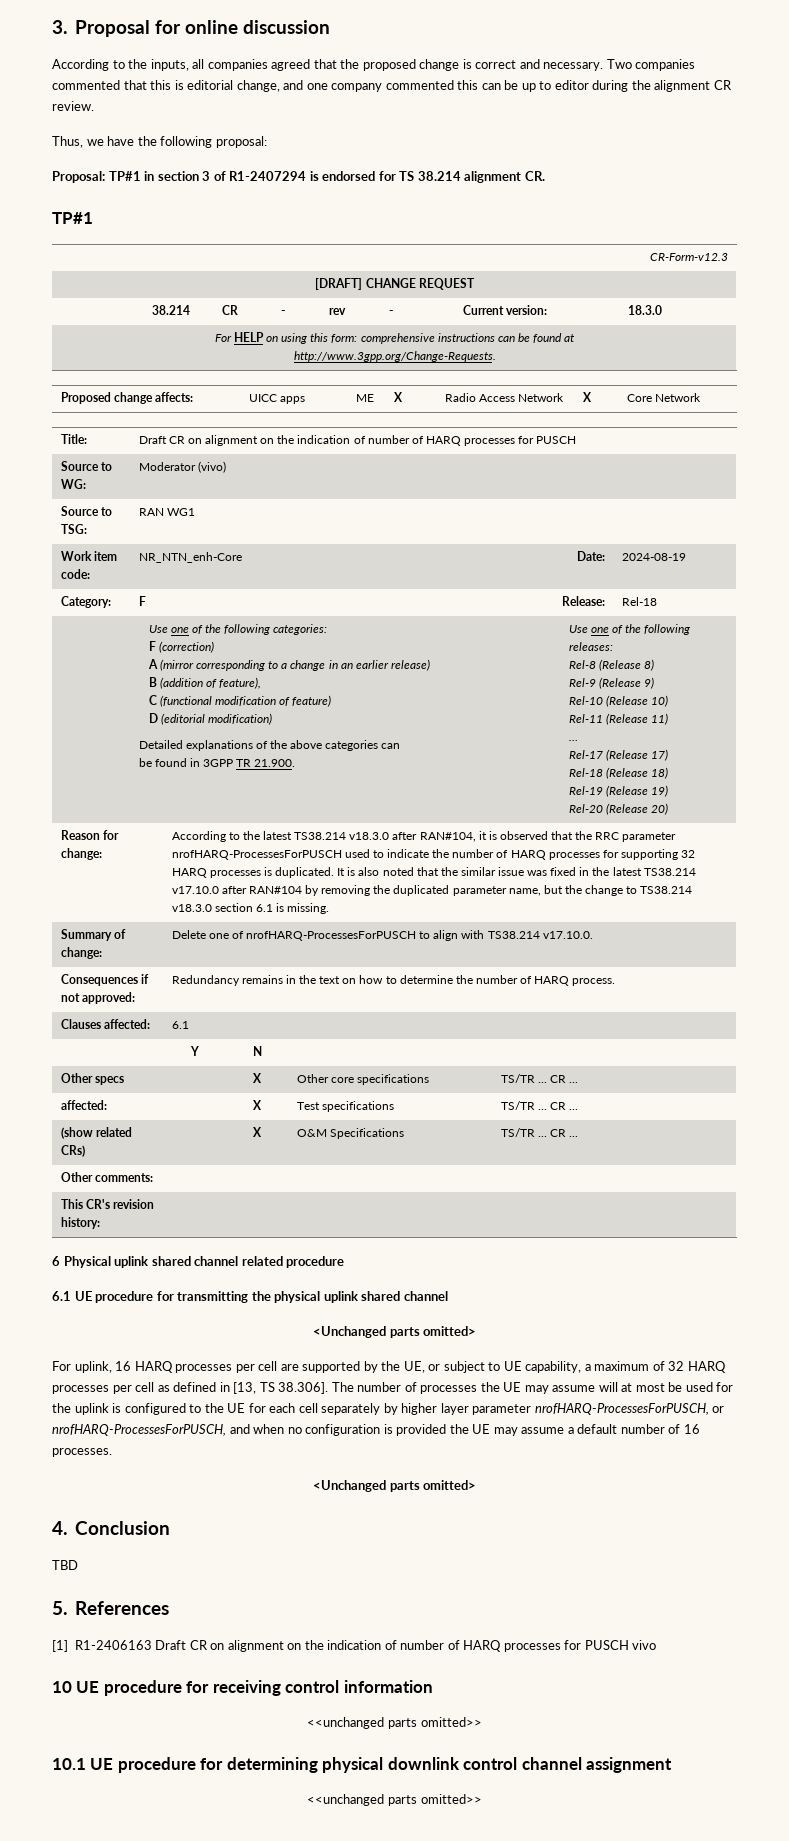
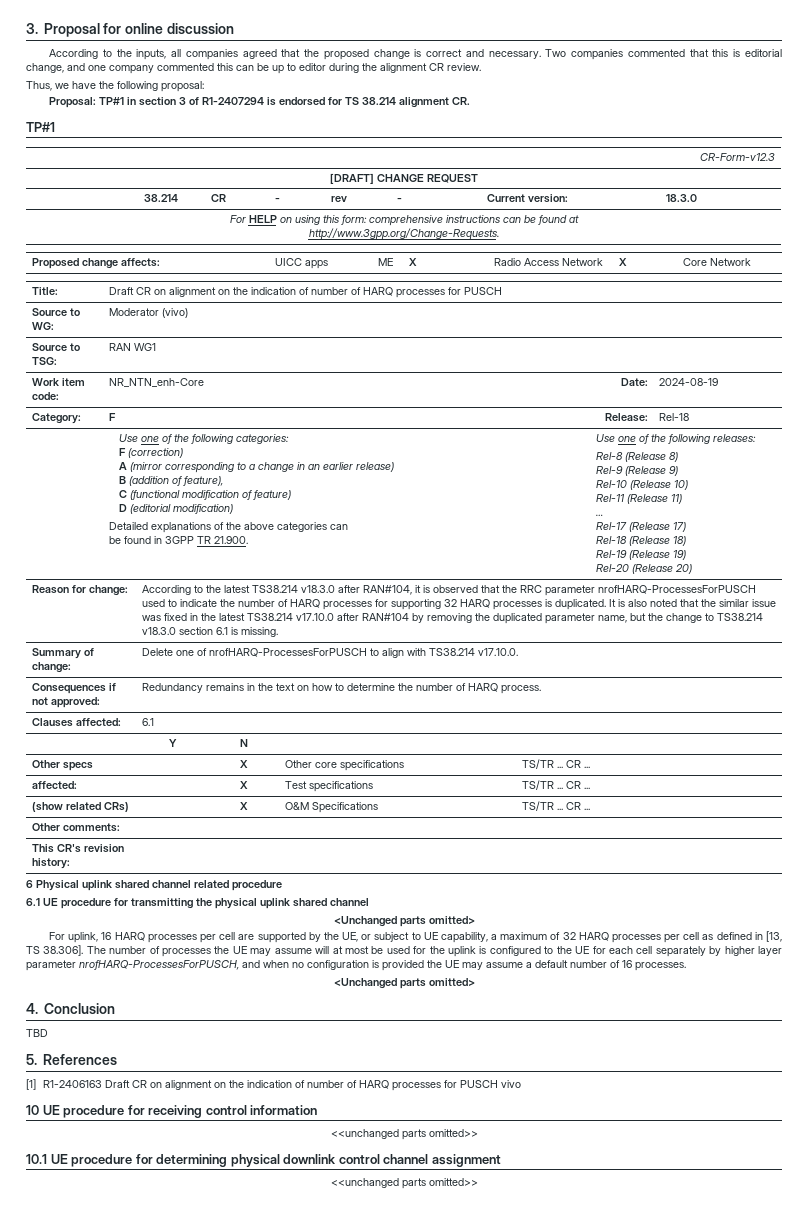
[712,1406,725,1413] [52,1424,226,1436] or nrofHARQ-ProcessesForPUSCH, -> (239, 965) none

